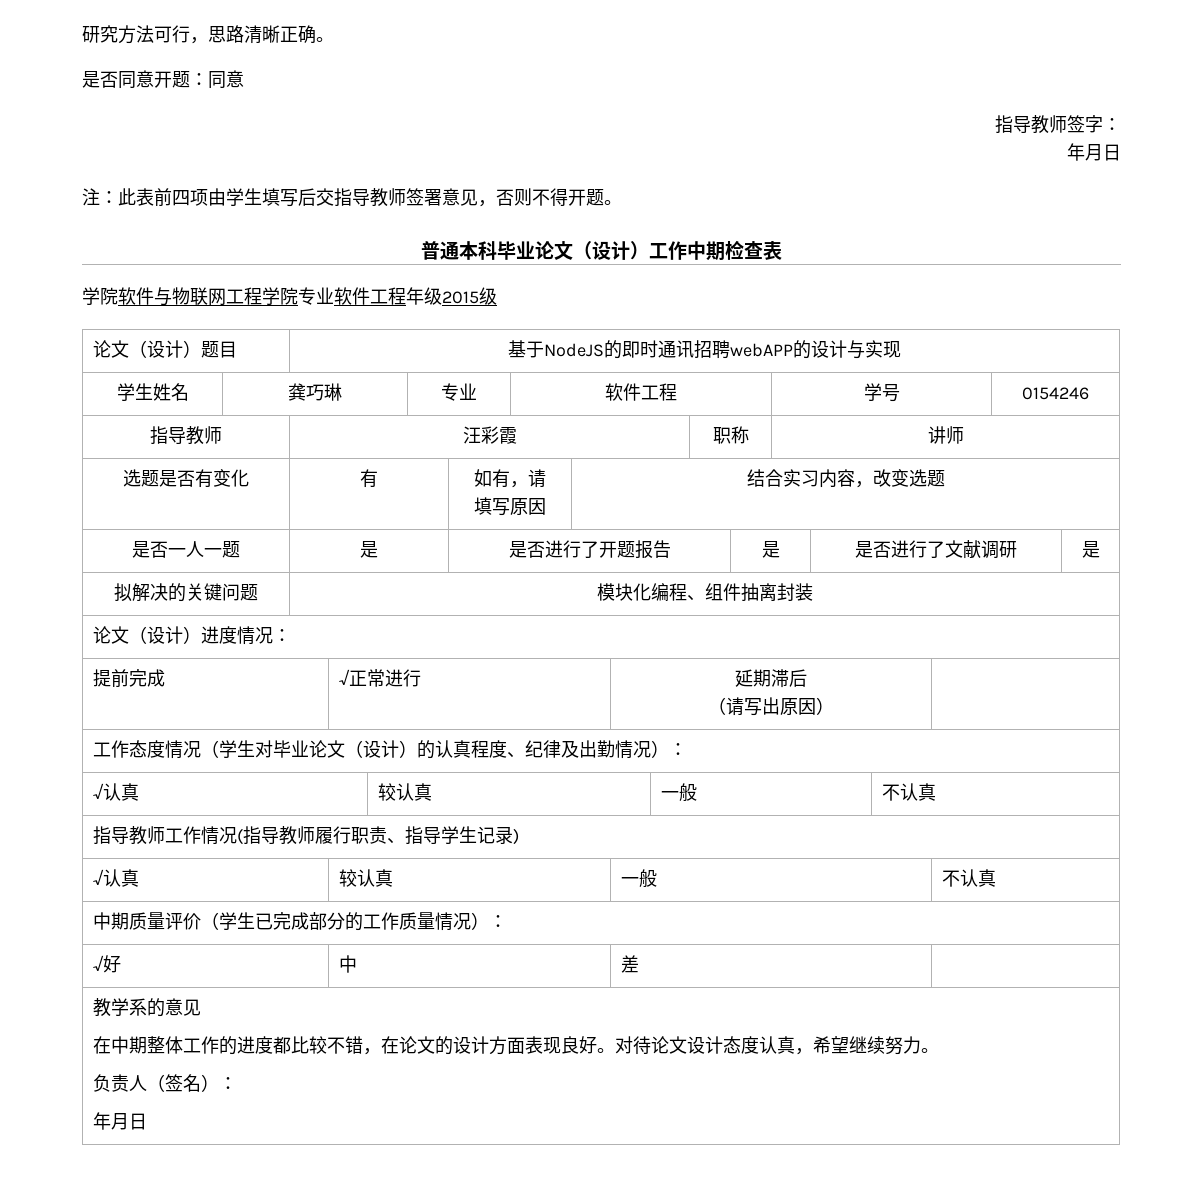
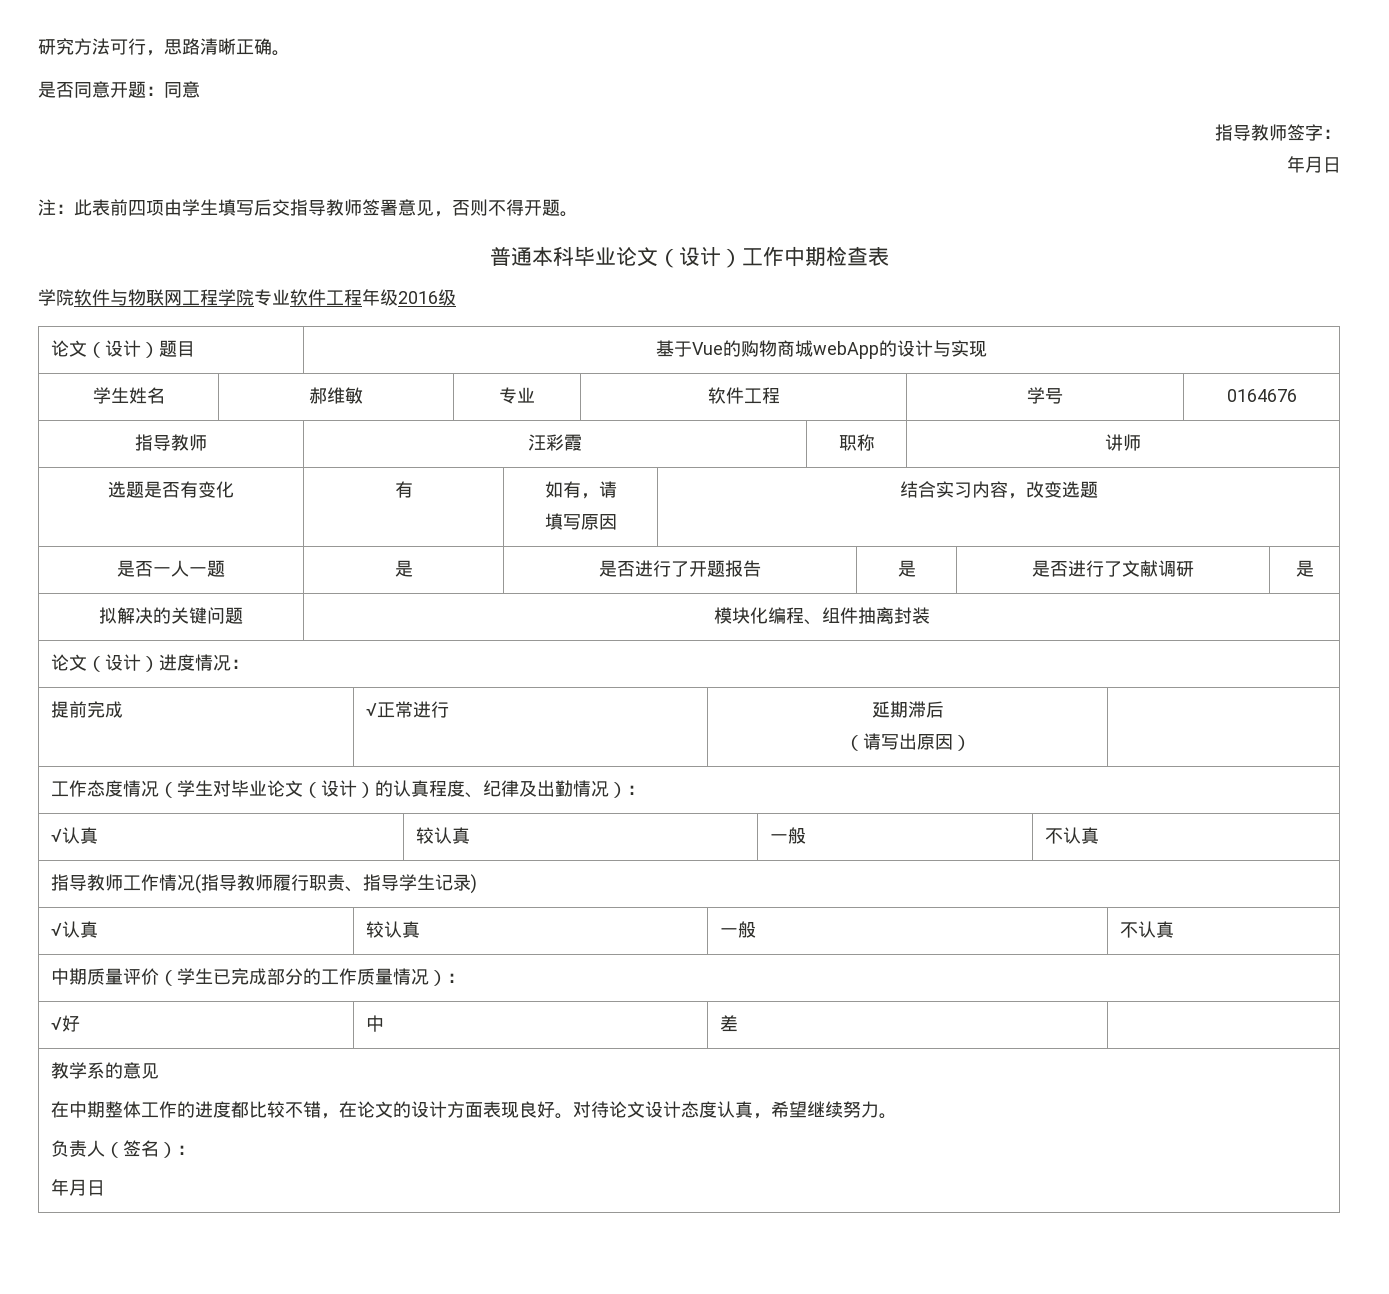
[442,291,479,304] 2015 -> [398,291,438,304] 2016
[544,340,793,359] NodeJS的即时通讯招聘webAPP -> [692,340,879,359] Vue的购物商城webApp
[288,383,342,401] 龚巧琳 -> [309,387,363,404] 郝维敏
[1022,387,1089,400] 0154246 -> [1226,389,1297,402] 0164676

